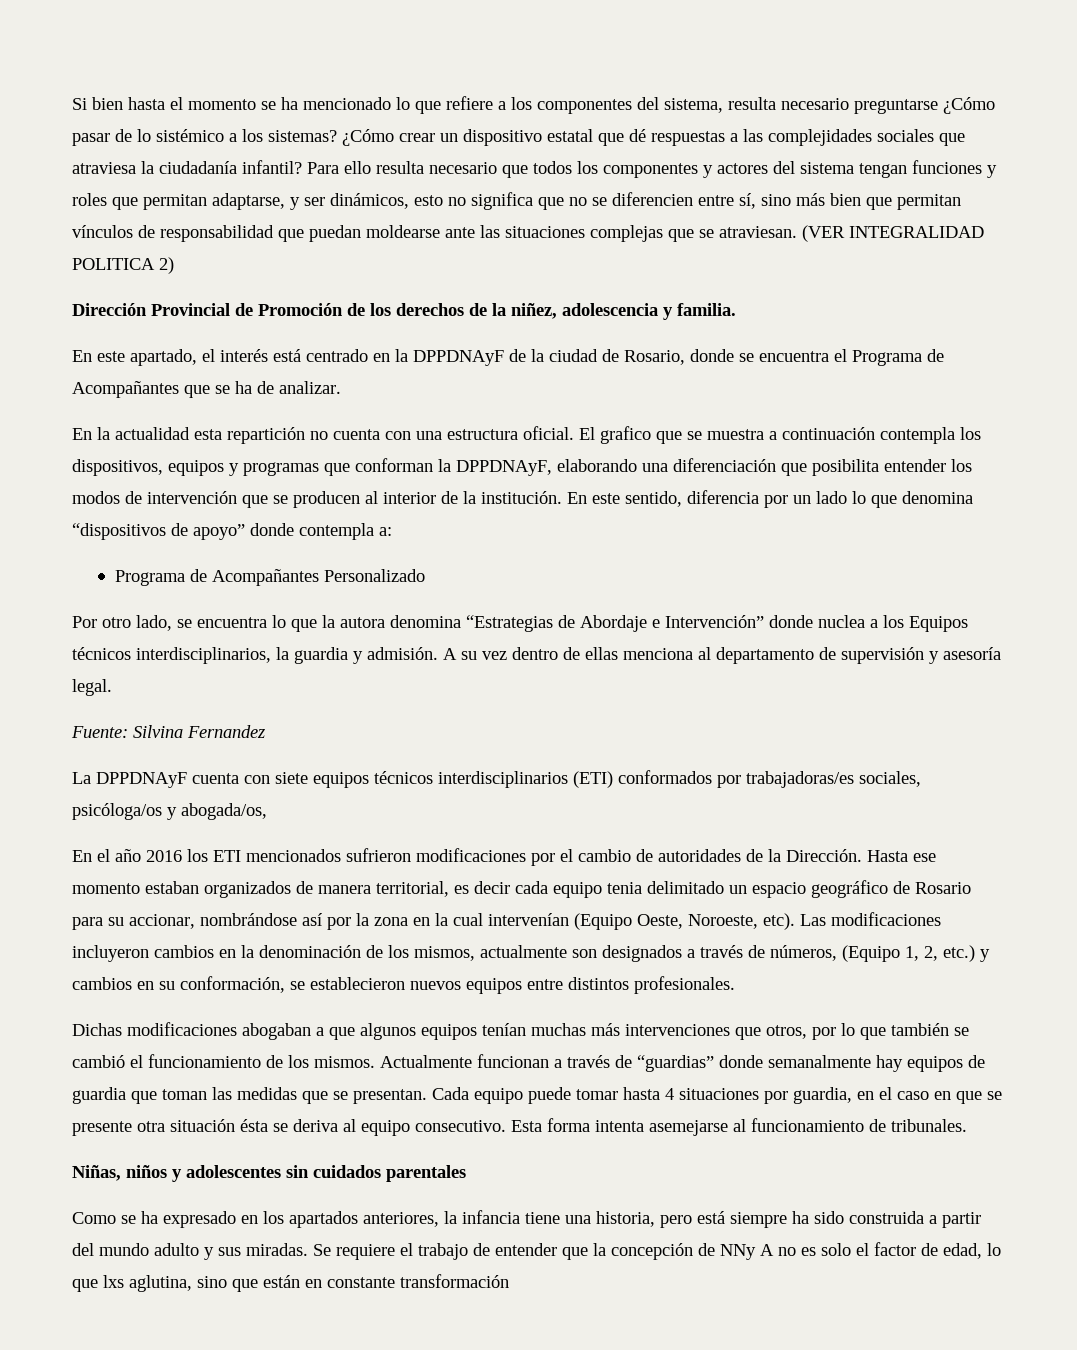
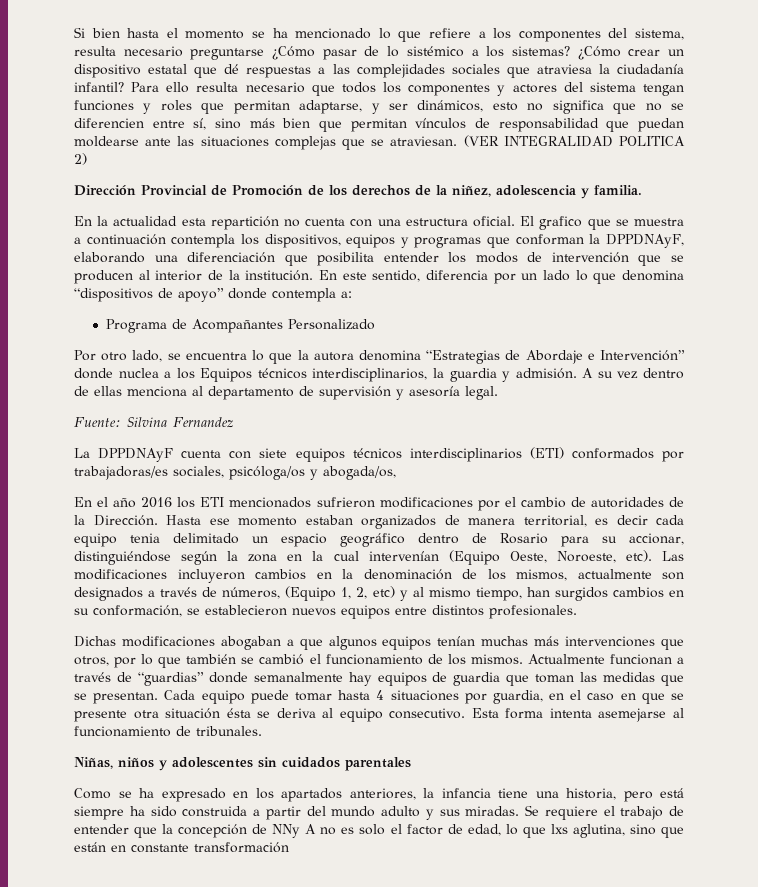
[72,349,944,366] [72,381,341,398] // En este apartado, el interés está centrado en la DPPDNAyF de la ciudad de Rosario, donde se encuentra el Programa de Acompañantes que se ha de analizar. -> (642, 190) none
(888, 889) none -> [418,533,459,544] dentro
[200,913,351,930] nombrándose así por -> [74,551,218,565] distinguiéndose según
[943,945,990,962] etc.) y -> [372,586,608,601] etc) y al mismo tiempo, han surgidos

